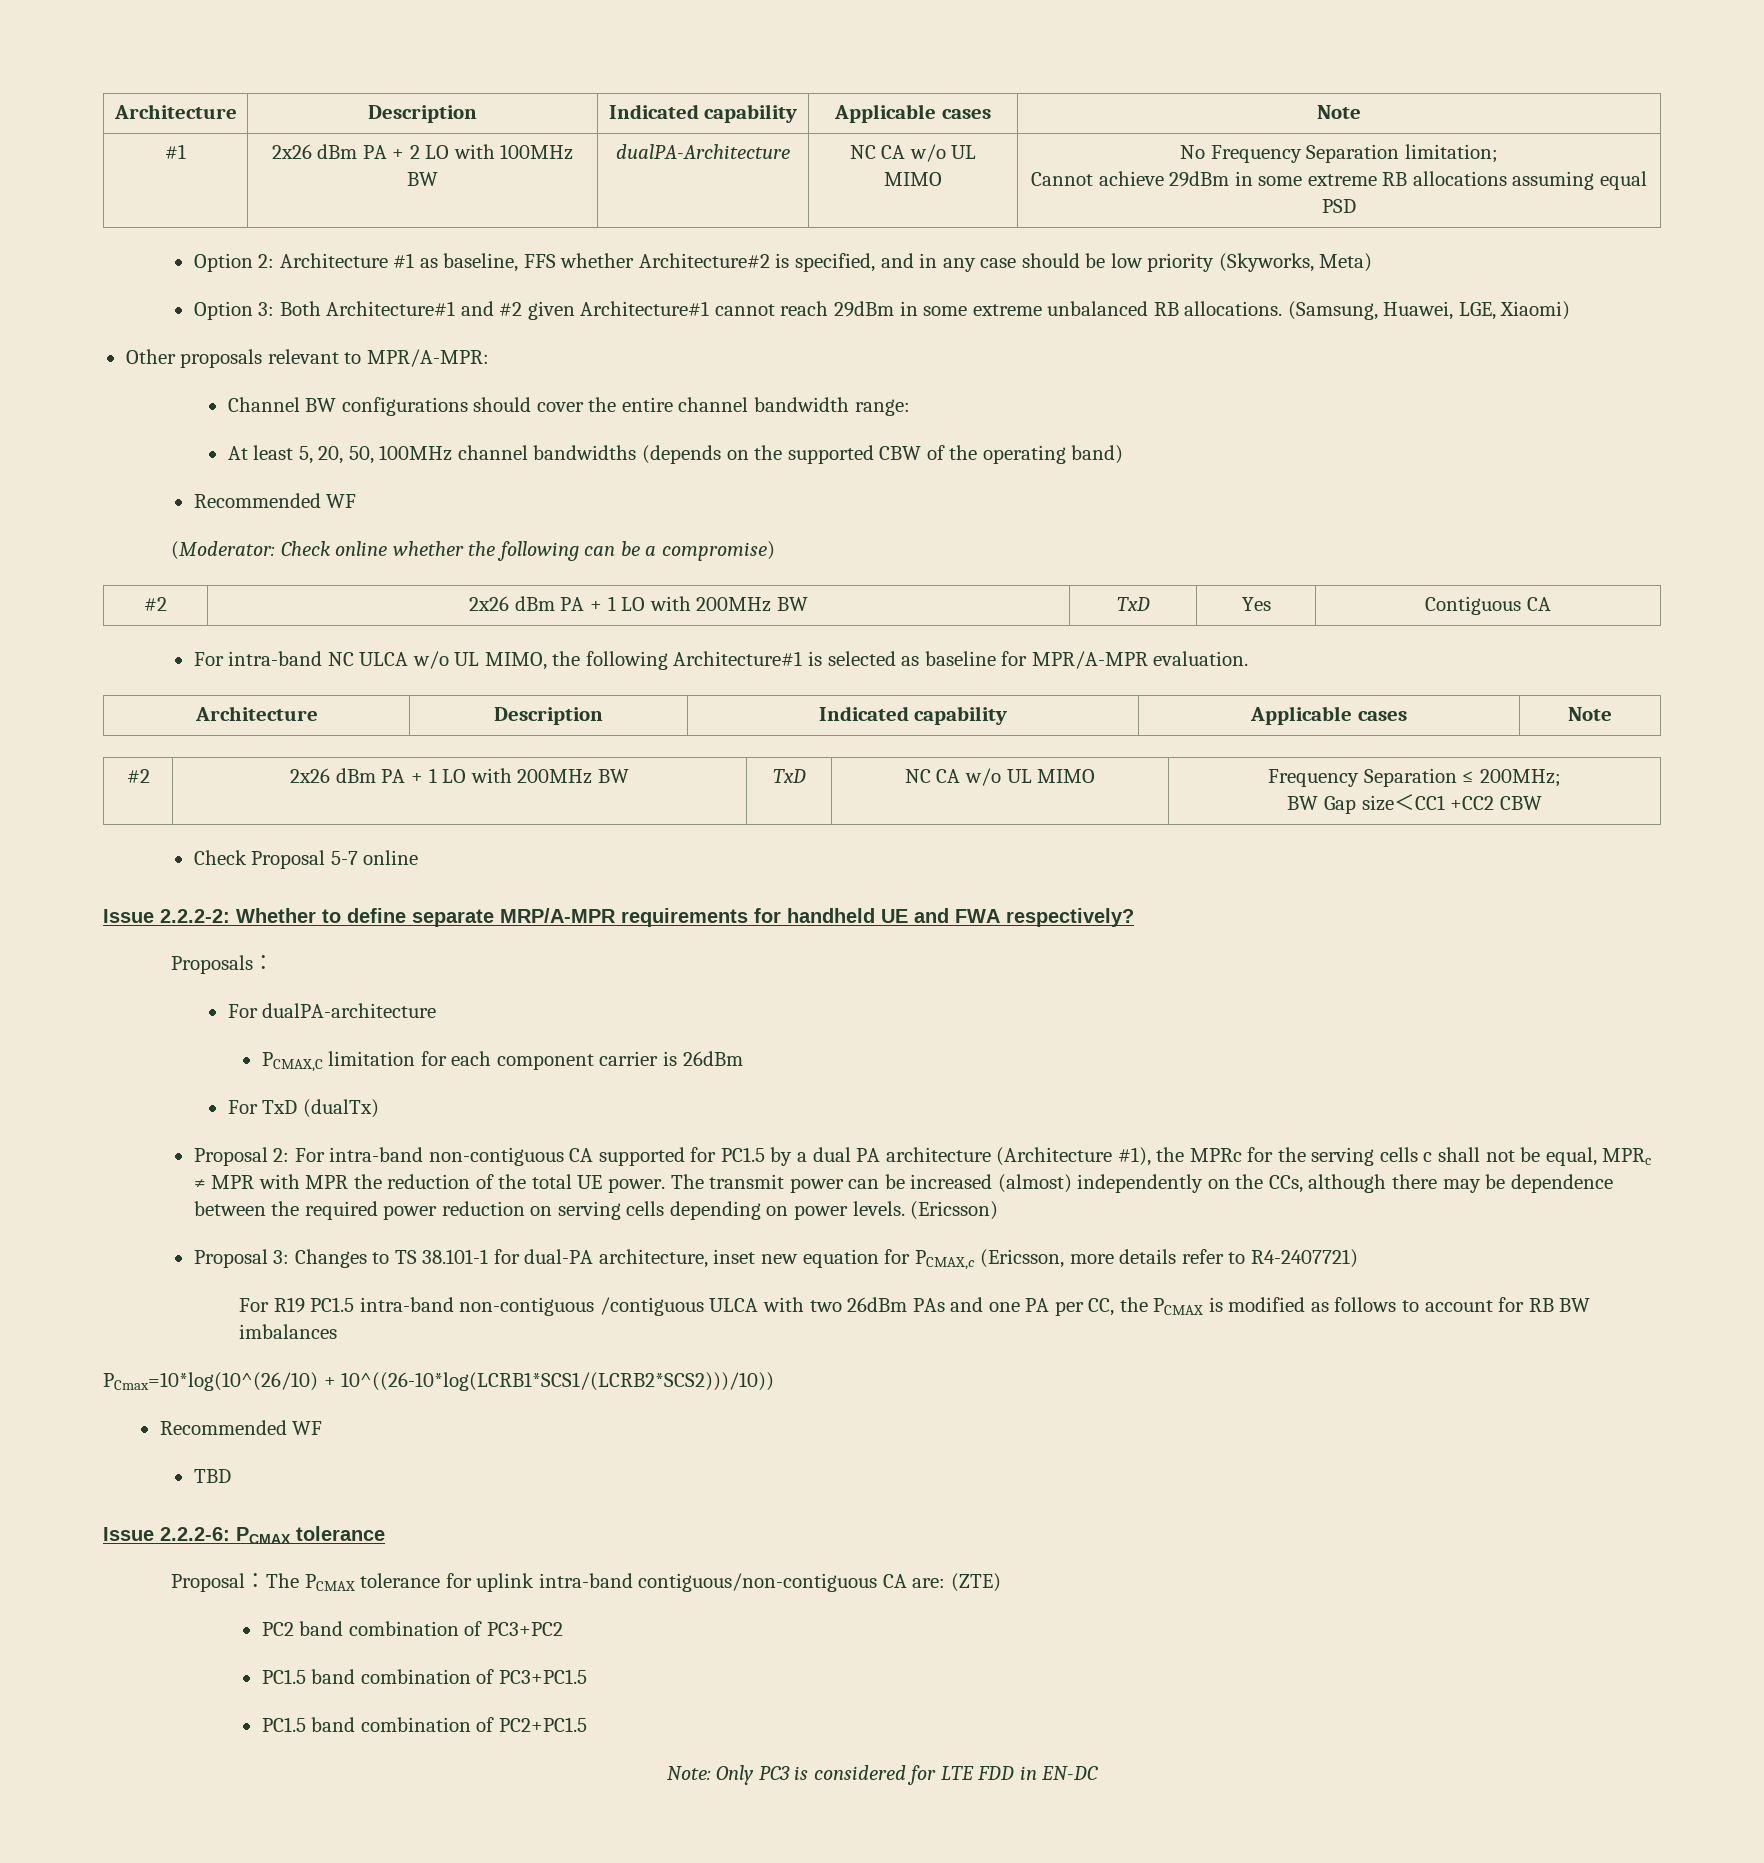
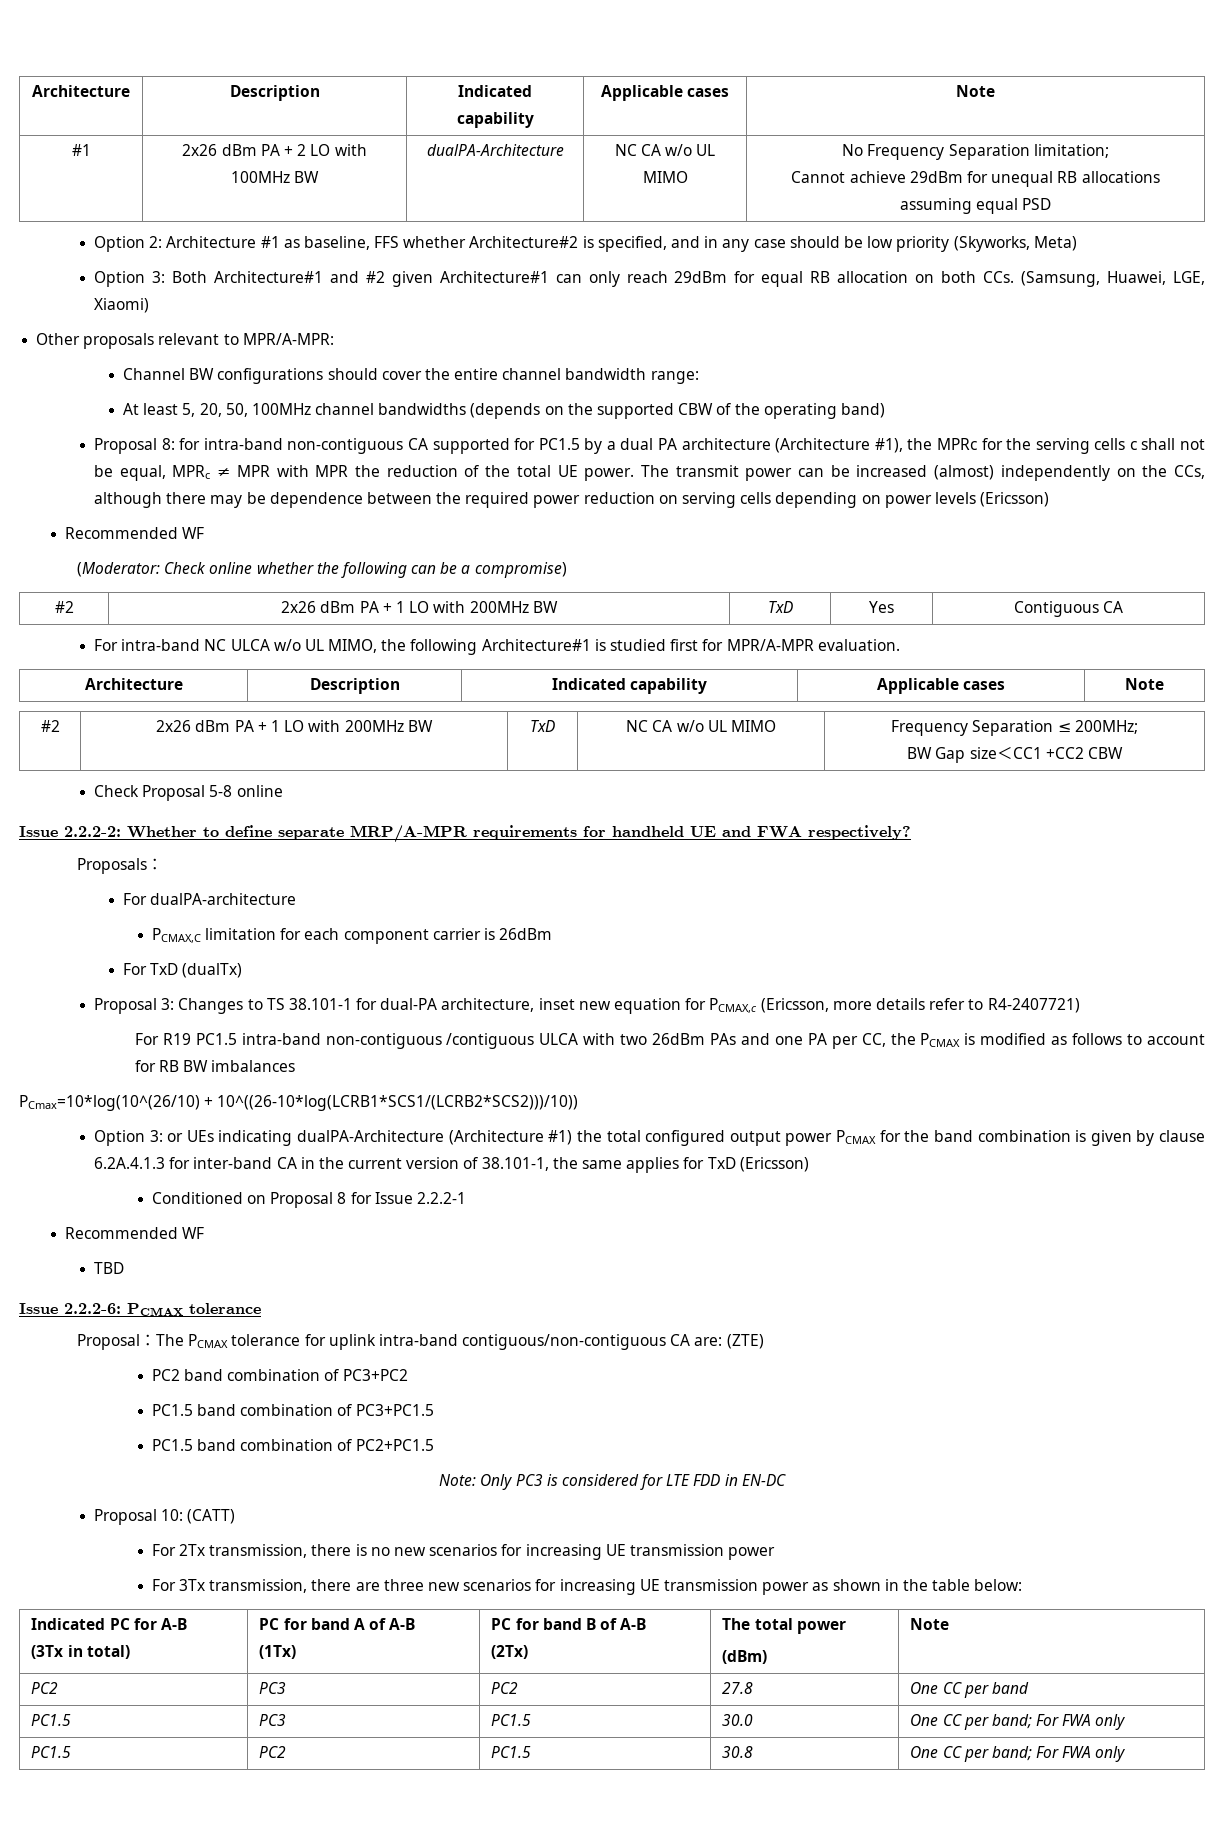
[1234,171,1377,186] in some extreme -> [967,171,1054,187] for unequal
[714,301,1283,317] cannot reach 29dBm in some extreme unbalanced RB allocations. -> [555,271,1015,287] can only reach 29dBm for equal RB allocation on both CCs.
[193,493,357,508] [171,541,775,561] [144,597,167,611] [469,596,808,612] [1116,597,1150,611] [1241,597,1271,611] [1425,596,1551,615] [193,651,1249,670] [194,706,318,721] [494,707,603,725] [818,706,1008,725] [1250,706,1407,725] [1568,707,1612,721] [126,769,150,783] [290,768,629,784] [772,769,806,783] [904,768,1096,786] [1268,768,1561,787] [1287,794,1542,814] [193,850,419,869] [103,908,1134,927] [171,955,275,974] [227,1003,437,1018] [261,1051,743,1072] [227,1099,379,1118] [193,1147,325,1166] Recommended WF // (Moderator: Check online whether the following can be a compromise) // #2 | 2x26 dBm PA + 1 LO with 200MHz BW | TxD | Yes | Contiguous CA // For intra-band NC ULCA w/o UL MIMO, the following Architecture#1 is selected as baseline for MPR/A-MPR evaluation. // Architecture | Description | Indicated capability | Applicable cases | Note // #2 | 2x26 dBm PA + 1 LO with 200MHz BW | TxD | NC CA w/o UL MIMO | Frequency Separation ≤ 200MHz; // BW Gap size＜CC1 +CC2 CBW // Check Proposal 5-7 online // Issue 2.2.2-2: Whether to define separate MRP/A-MPR requirements for handheld UE and FWA respectively? // Proposals： // For dualPA-architecture // PCMAX,C limitation for each component carrier is 26dBm // For TxD (dualTx) // Proposal 2: For -> [93,438,201,454] Proposal 8: for
[852,1201,999,1220] levels. (Ericsson) -> [934,492,1050,507] [65,527,205,539] [76,562,567,578] [54,601,74,613] [281,601,558,613] [767,601,793,613] [869,601,894,613] [1013,601,1124,617] [93,639,900,655] [84,678,183,690] [309,678,400,694] [551,678,708,694] [876,678,1006,694] [1125,678,1164,690] [40,720,60,732] [156,720,433,732] [530,720,555,732] [626,720,776,732] [891,720,1138,736] [907,747,1123,763] [93,785,283,801] [19,825,911,843] [76,858,163,874] [122,893,297,905] [151,928,553,944] [122,963,243,978] levels (Ericsson) // Recommended WF // (Moderator: Check online whether the following can be a compromise) // #2 | 2x26 dBm PA + 1 LO with 200MHz BW | TxD | Yes | Contiguous CA // For intra-band NC ULCA w/o UL MIMO, the following Architecture#1 is studied first for MPR/A-MPR evaluation. // Architecture | Description | Indicated capability | Applicable cases | Note // #2 | 2x26 dBm PA + 1 LO with 200MHz BW | TxD | NC CA w/o UL MIMO | Frequency Separation ≤ 200MHz; // BW Gap size＜CC1 +CC2 CBW // Check Proposal 5-8 online // Issue 2.2.2-2: Whether to define separate MRP/A-MPR requirements for handheld UE and FWA respectively? // Proposals： // For dualPA-architecture // PCMAX,C limitation for each component carrier is 26dBm // For TxD (dualTx)
(775, 1381) none -> [93,1130,1205,1146] [93,1157,809,1173] [151,1192,467,1208] // Option 3: or UEs indicating dualPA-Architecture (Architecture #1) the total configured output power PCMAX for the band combination is given by clause 6.2A.4.1.3 for inter-band CA in the current version of 38.101-1, the same applies for TxD (Ericsson) // Conditioned on Proposal 8 for Issue 2.2.2-1
(1099, 1773) none -> [93,1509,236,1525] [151,1544,776,1560] [151,1579,1023,1595] [31,1618,187,1630] [31,1645,130,1659] [259,1618,416,1630] [259,1645,297,1659] [491,1618,647,1630] [491,1645,529,1659] [722,1618,846,1634] [722,1650,768,1664] [910,1618,950,1630] [31,1682,59,1694] [259,1682,287,1694] [491,1682,519,1694] [722,1682,754,1694] [910,1682,1029,1698] [31,1714,72,1726] [259,1714,287,1726] [491,1714,532,1726] [722,1714,754,1726] [910,1714,1126,1730] [31,1746,72,1758] [259,1746,287,1758] [491,1746,532,1758] [722,1746,754,1758] [910,1746,1126,1762] // Proposal 10: (CATT) // For 2Tx transmission, there is no new scenarios for increasing UE transmission power // For 3Tx transmission, there are three new scenarios for increasing UE transmission power as shown in the table below: // Indicated PC for A-B // (3Tx in total) | PC for band A of A-B // (1Tx) | PC for band B of A-B // (2Tx) | The total power // (dBm) | Note // PC2 | PC3 | PC2 | 27.8 | One CC per band // PC1.5 | PC3 | PC1.5 | 30.0 | One CC per band; For FWA only // PC1.5 | PC2 | PC1.5 | 30.8 | One CC per band; For FWA only

